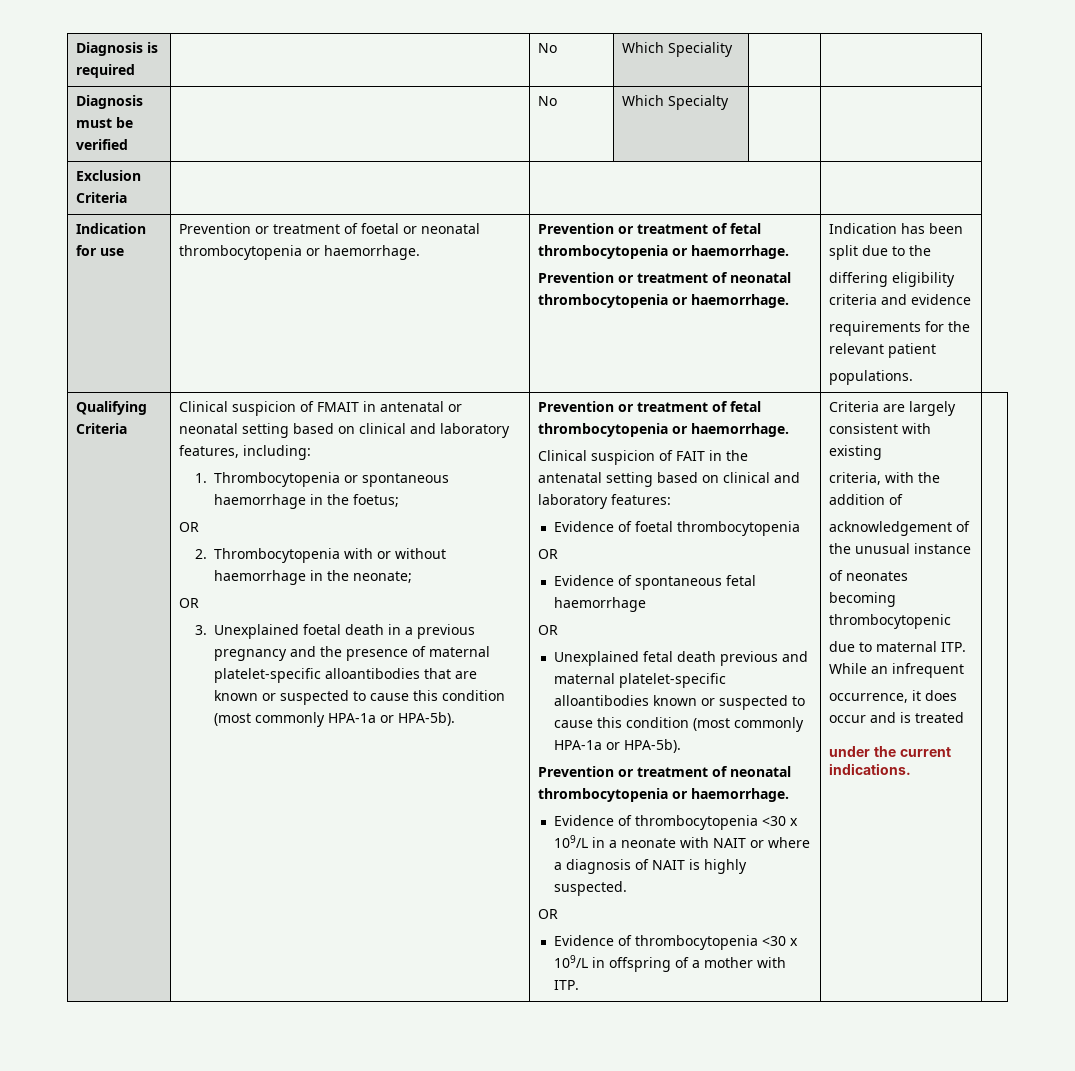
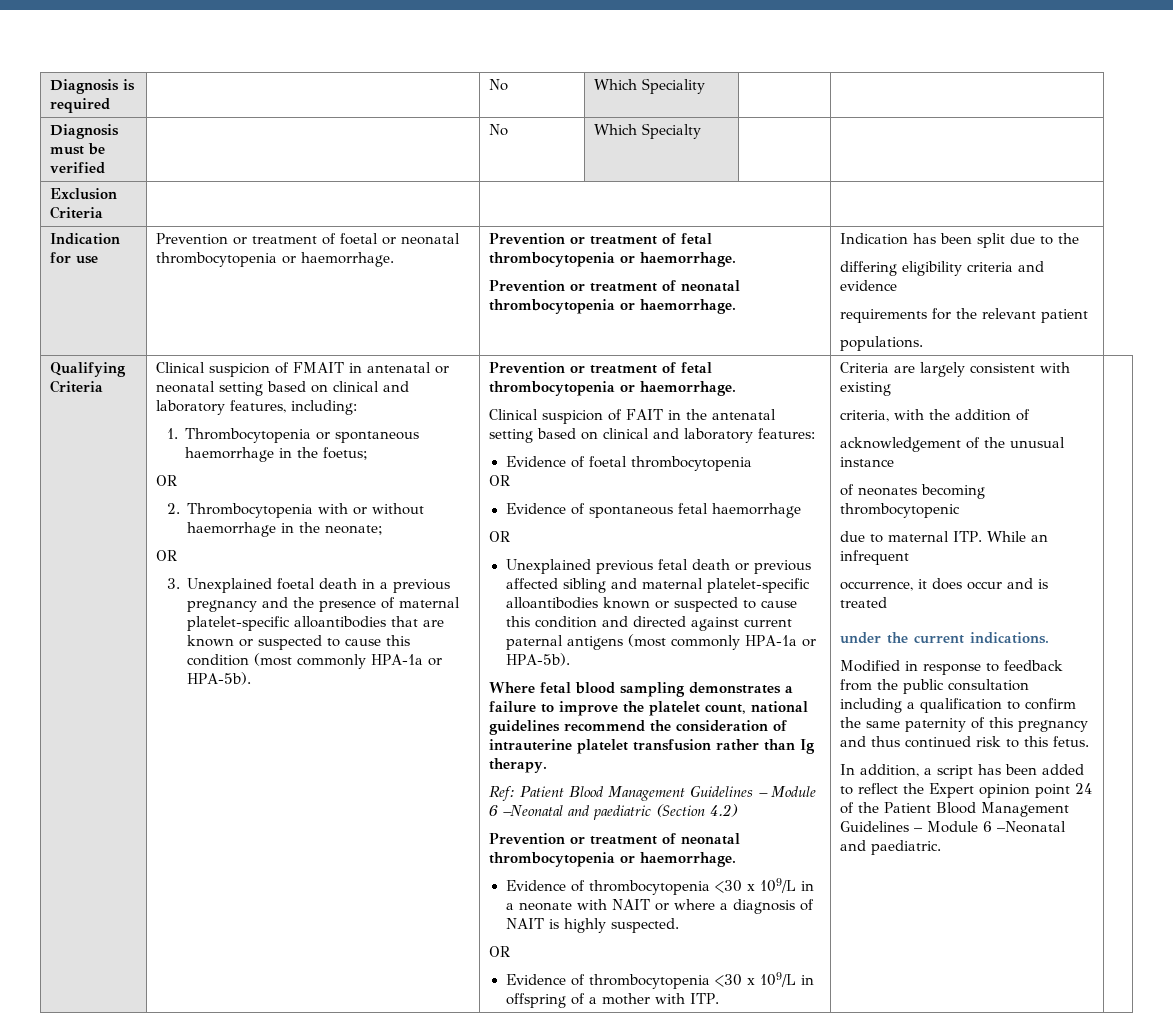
(639, 658) none -> [595,560,653,574] previous
[719,651,778,666] previous -> [734,560,811,574] [505,578,606,593] or previous affected sibling
[692,717,804,732] [553,739,681,753] (most commonly HPA-1a or HPA-5b). -> [601,616,792,631] [505,634,816,650] [505,653,570,666] [489,682,794,697] [489,701,809,716] [489,720,788,735] [489,739,816,754] [489,758,548,773] [489,786,817,801] [489,804,739,820] and directed against current paternal antigens (most commonly HPA-1a or HPA-5b). // Where fetal blood sampling demonstrates a failure to improve the platelet count, national guidelines recommend the consideration of intrauterine platelet transfusion rather than Ig therapy. // Ref: Patient Blood Management Guidelines – Module 6 –Neonatal and paediatric (Section 4.2)
(912, 769) none -> [840,660,1064,675] [840,679,1030,694] [840,698,1077,713] [840,717,1089,732] [840,736,1090,748] [840,764,1085,779] [840,783,1093,798] [840,802,1070,817] [840,821,1067,833] [840,840,942,855] // Modified in response to feedback from the public consultation including a qualification to confirm the same paternity of this pregnancy and thus continued risk to this fetus. // In addition, a script has been added to reflect the Expert opinion point 24 of the Patient Blood Management Guidelines – Module 6 –Neonatal and paediatric.

